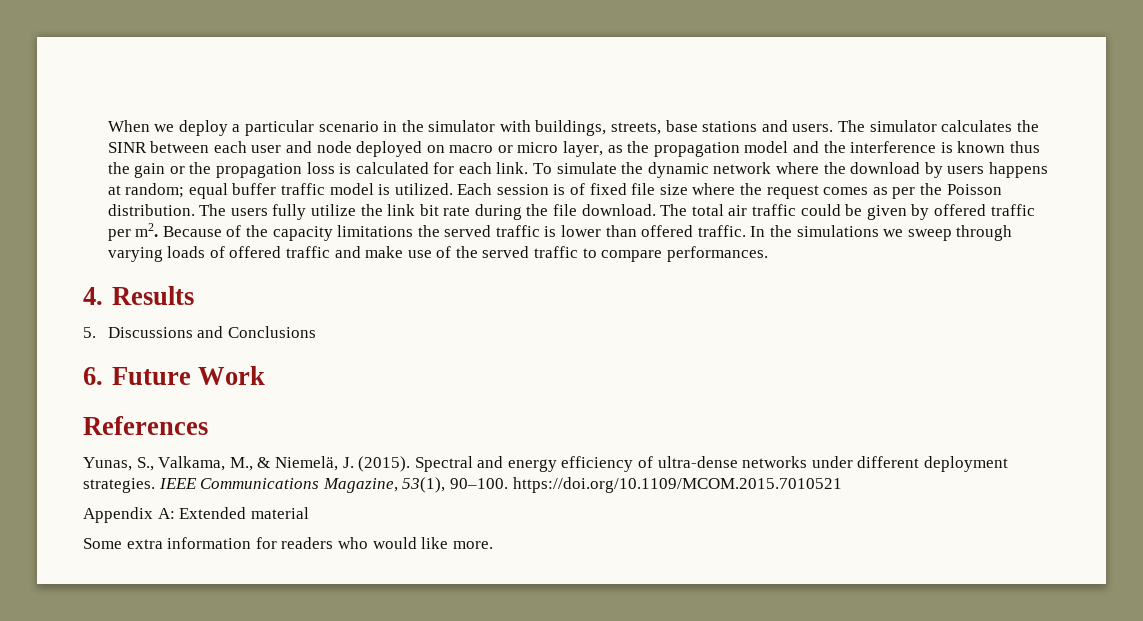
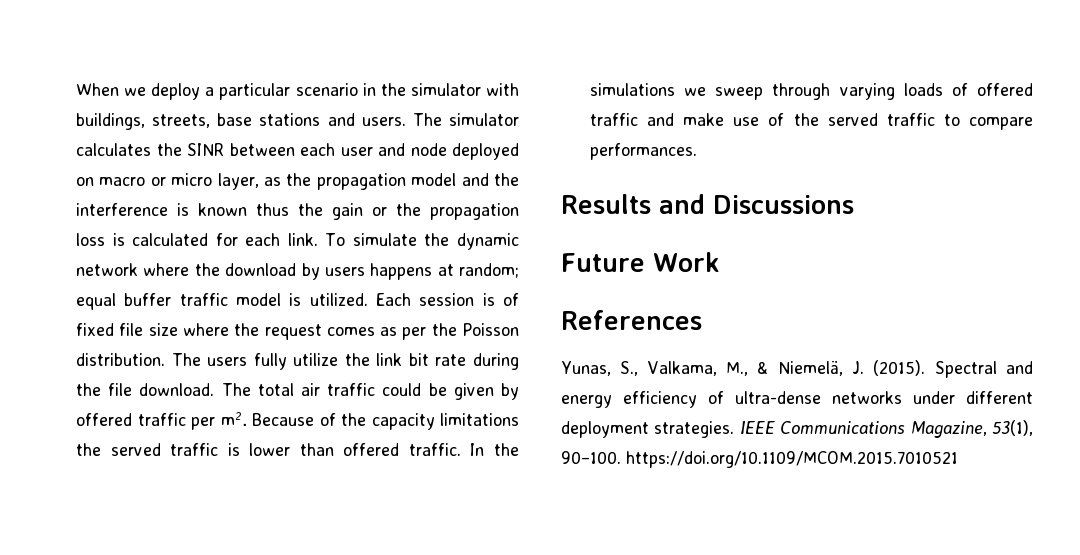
[83,287,103,305] 4. -> (698, 151) none
[83,326,316,338] [83,367,103,385] // 5. Discussions and Conclusions // 6. -> [659,194,854,214] and Discussions //
[83,507,309,523] [83,537,493,549] // Appendix A: Extended material // Some extra information for readers who would like more. -> (958, 459) none

